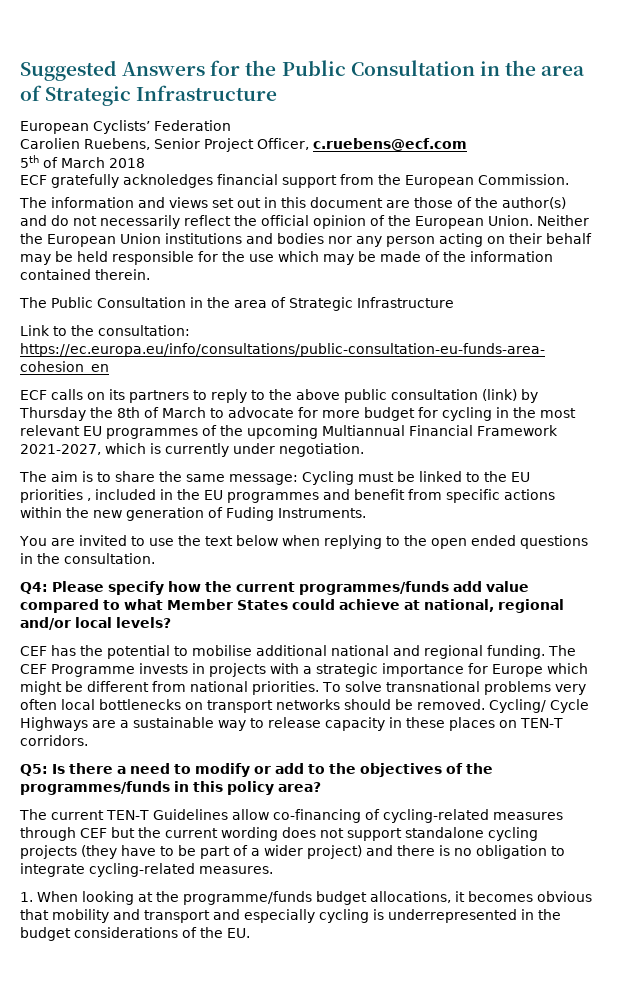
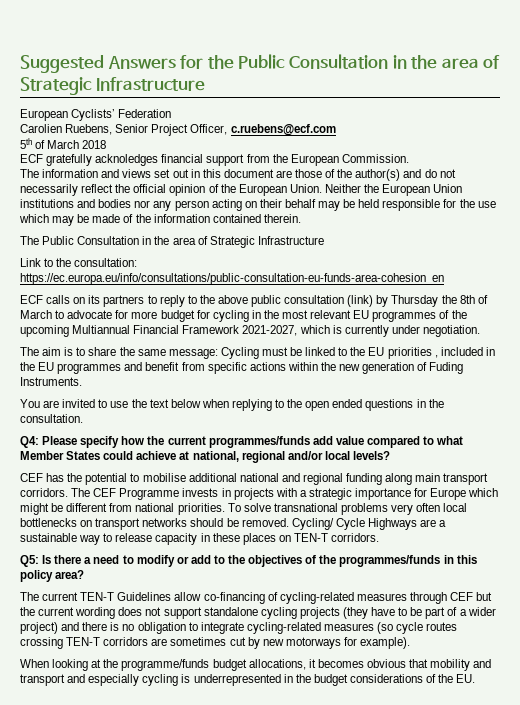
[487,645,545,659] funding. -> [346,473,489,485] [20,488,68,497] funding along main transport corridors.
[199,866,273,874] [20,892,33,902] measures. // 1. -> [323,622,458,634] [20,637,411,649] measures (so cycle routes crossing TEN-T corridors are sometimes cut by new motorways for example). //

